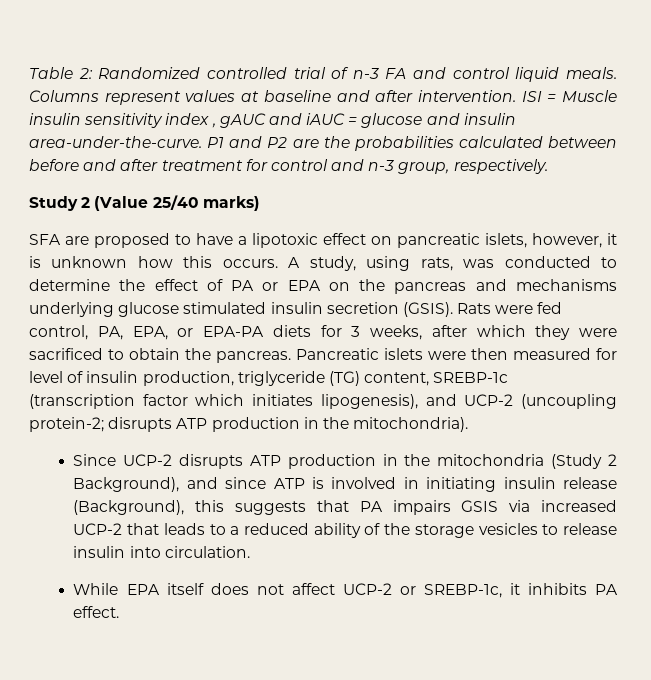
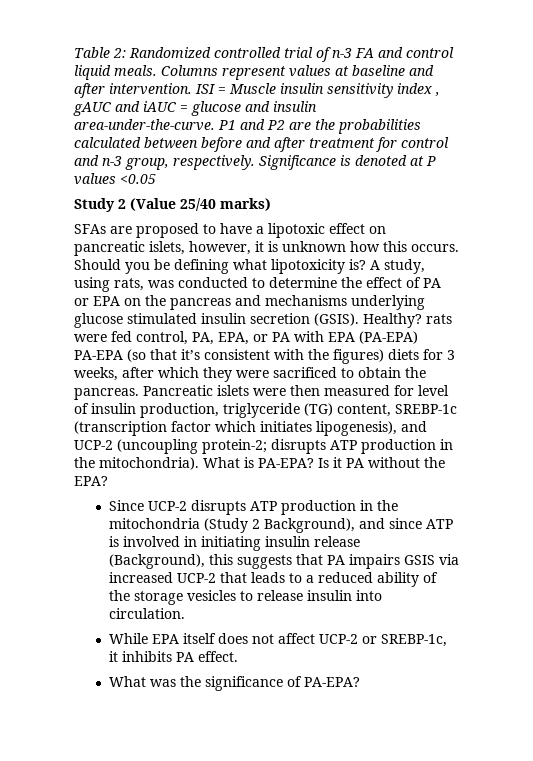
(548, 166) none -> [259,155,436,170] [74,173,156,185] Significance is denoted at P values <0.05
[29,234,61,245] SFA -> [74,224,106,234] SFAs
(278, 263) none -> [74,259,366,274] Should you be defining what lipotoxicity is?
[457,303,492,314] Rats -> [363,313,452,328] Healthy? rats
[203,326,264,337] EPA-PA -> [272,331,418,344] [74,349,384,364] PA with EPA (PA-EPA) PA-EPA (so that it’s consistent with the figures)
(469, 424) none -> [203,457,445,468] [74,476,108,486] What is PA-EPA? Is it PA without the EPA?
(120, 612) none -> [108,676,360,691] // What was the significance of PA-EPA?

